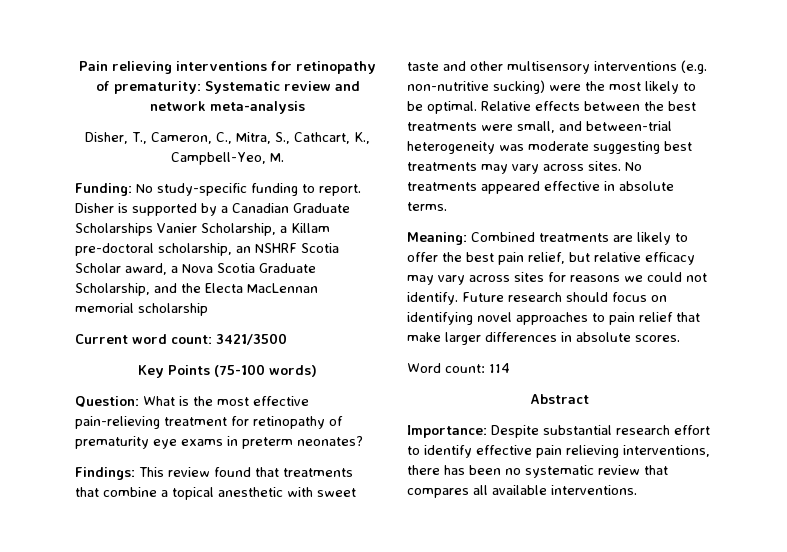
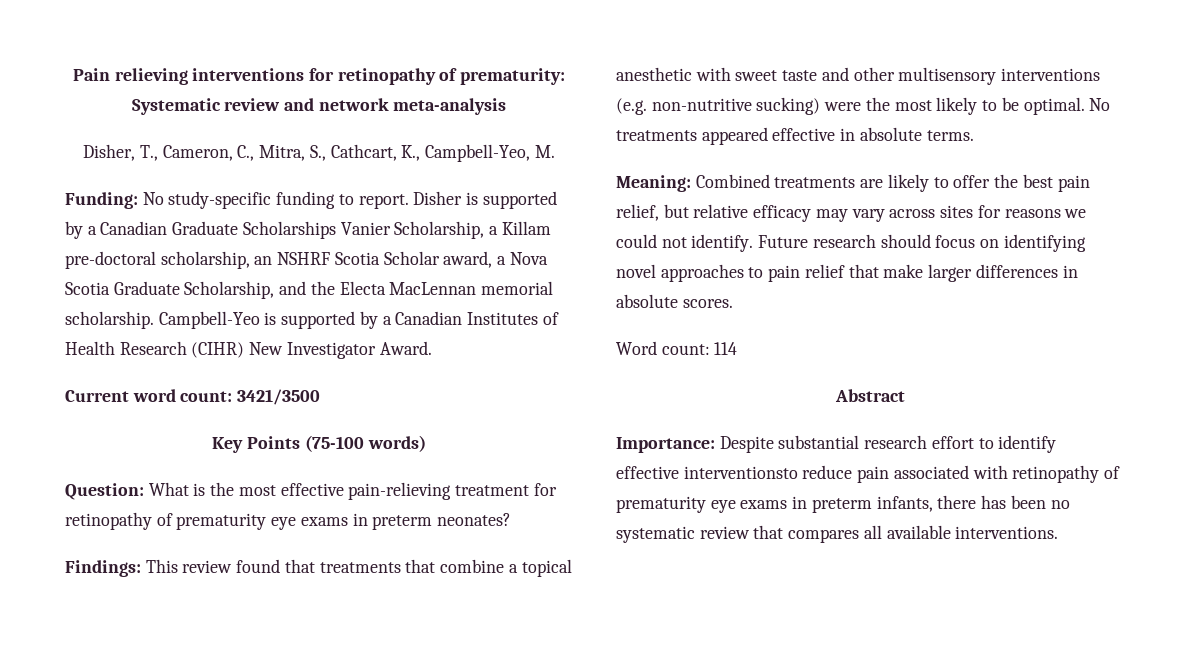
[138,303,208,316] scholarship -> [65,311,559,329] [65,341,432,359] scholarship. Campbell-Yeo is supported by a Canadian Institutes of Health Research (CIHR) New Investigator Award.
[481,101,696,111] [407,121,672,133] [407,141,692,154] [407,161,621,174] Relative effects between the best treatments were small, and between-trial heterogeneity was moderate suggesting best treatments may vary across sites. -> (1085, 106) none
[536,445,710,458] pain relieving interventions, -> [683,465,1121,483] [616,496,933,513] interventionsto reduce pain associated with retinopathy of prematurity eye exams in preterm infants,

